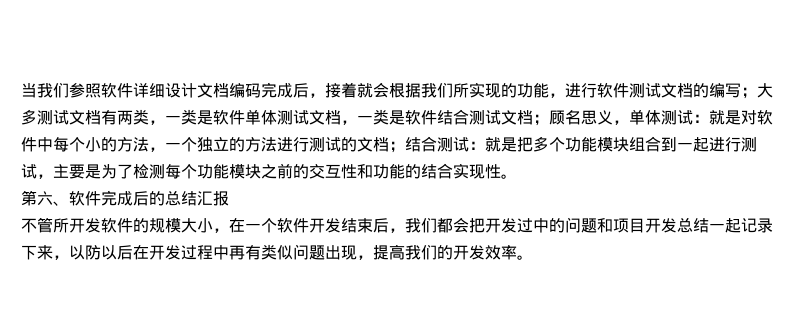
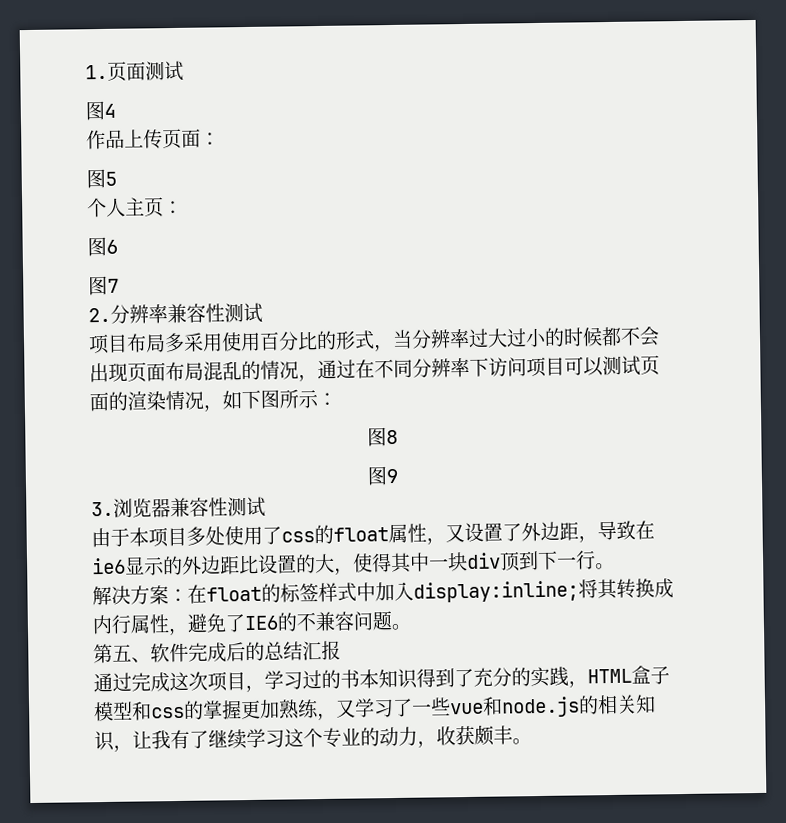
[21,82,773,99] [21,109,773,126] [21,136,757,153] [21,163,501,179] 当我们参照软件详细设计文档编码完成后，接着就会根据我们所实现的功能，进行软件测试文档的编写；大多测试文档有两类，一类是软件单体测试文档，一类是软件结合测试文档；顾名思义，单体测试：就是对软件中每个小的方法，一个独立的方法进行测试的文档；结合测试：就是把多个功能模块组合到一起进行测试，主要是为了检测每个功能模块之前的交互性和功能的结合实现性 -> [85,60,184,82] [85,100,116,121] [86,128,220,150] [86,168,117,189] [87,197,183,218] [87,236,118,257] [88,275,119,296] [88,302,263,324] [88,326,660,355] [89,355,660,383] [89,389,337,412] [367,427,398,447] [367,466,398,486] [91,496,266,518] [91,520,655,548] [91,550,615,576] [92,578,674,606] [92,611,393,636] 1.页面测试 // 图4 // 作品上传页面： // 图5 // 个人主页： // 图6 // 图7 // 2.分辨率兼容性测试 // 项目布局多采用使用百分比的形式，当分辨率过大过小的时候都不会出现页面布局混乱的情况，通过在不同分辨率下访问项目可以测试页面的渲染情况，如下图所示： // 图8 // 图9 // 3.浏览器兼容性测试 // 由于本项目多处使用了css的float属性，又设置了外边距，导致在ie6显示的外边距比设置的大，使得其中一块div顶到下一行。 // 解决方案：在float的标签样式中加入display:inline;将其转换成内行属性，避免了IE6的不兼容问题
[37,191,53,206] 六 -> [112,644,132,662] 五
[21,217,773,233] [21,244,517,260] 不管所开发软件的规模大小，在一个软件开发结束后，我们都会把开发过中的问题和项目开发总结一起记录下来，以防以后在开发过程中再有类似问题出现，提高我们的开发效率 -> [93,665,670,693] [93,694,656,722] [94,724,513,752] 通过完成这次项目，学习过的书本知识得到了充分的实践，HTML盒子模型和css的掌握更加熟练，又学习了一些vue和node.js的相关知识，让我有了继续学习这个专业的动力，收获颇丰

